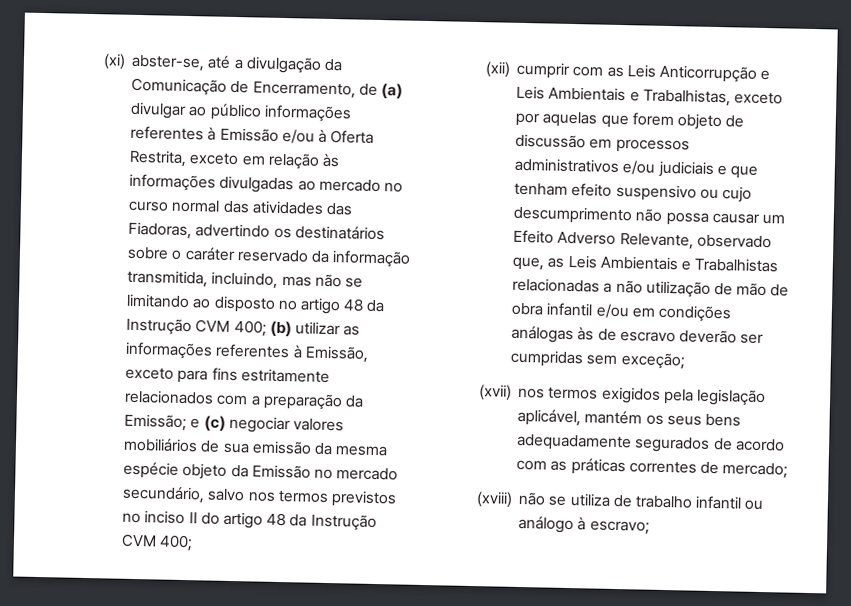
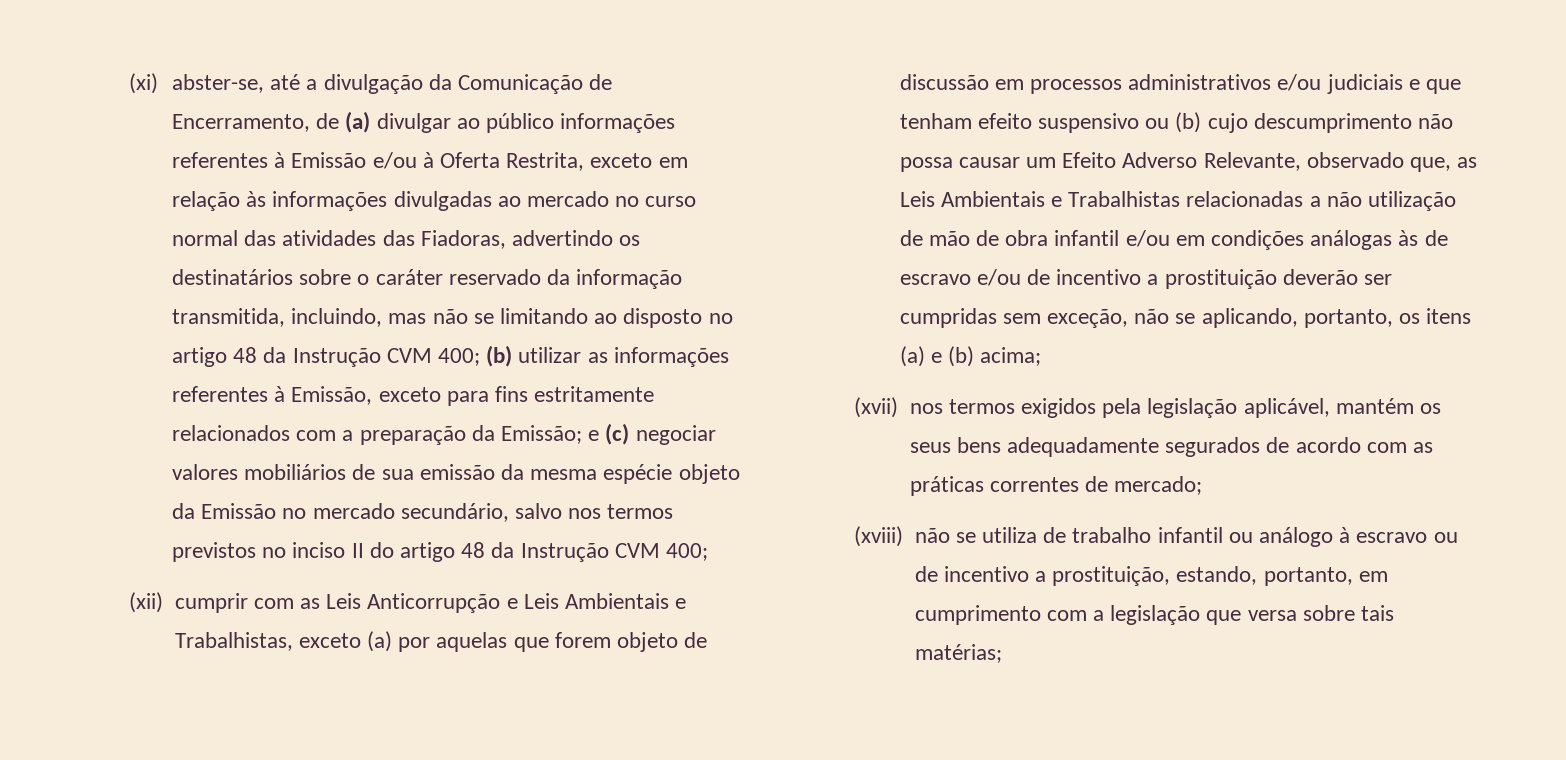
(784, 98) none -> [366,631,392,652] (a)
(719, 194) none -> [1175,112,1202,133] (b)
[679,329,765,345] [510,349,686,370] deverão ser cumpridas sem exceção; -> [976,269,1392,289] [899,308,1472,328] [899,346,1042,367] e/ou de incentivo a prostituição deverão ser cumpridas sem exceção, não se aplicando, portanto, os itens (a) e (b) acima;
[589,520,650,535] escravo; -> [1356,532,1458,543] [914,566,1388,586] [914,605,1394,625] [914,644,1002,663] escravo ou de incentivo a prostituição, estando, portanto, em cumprimento com a legislação que versa sobre tais matérias;

